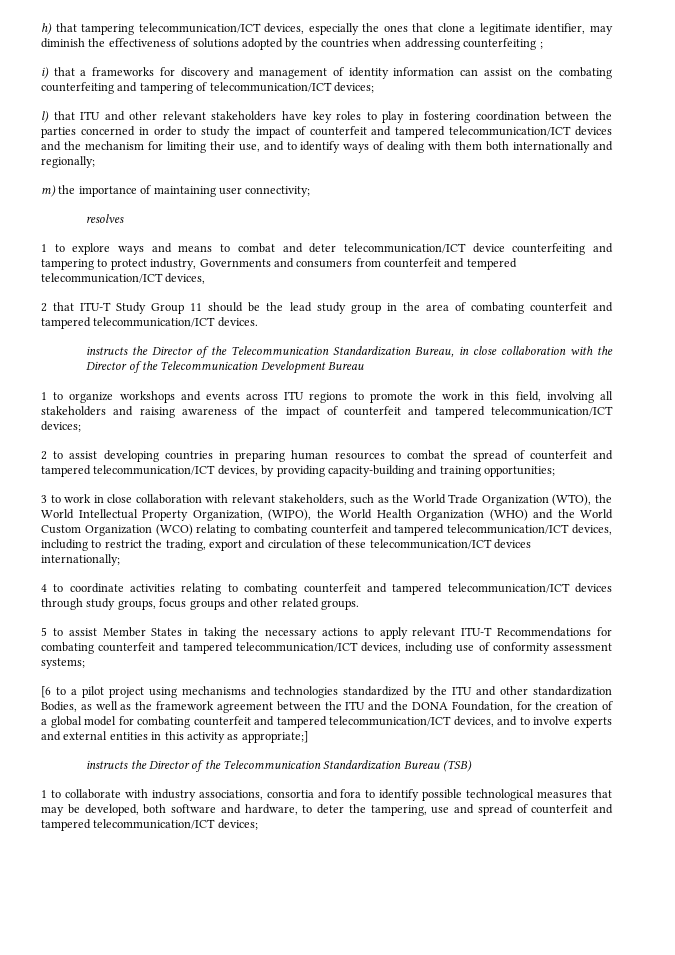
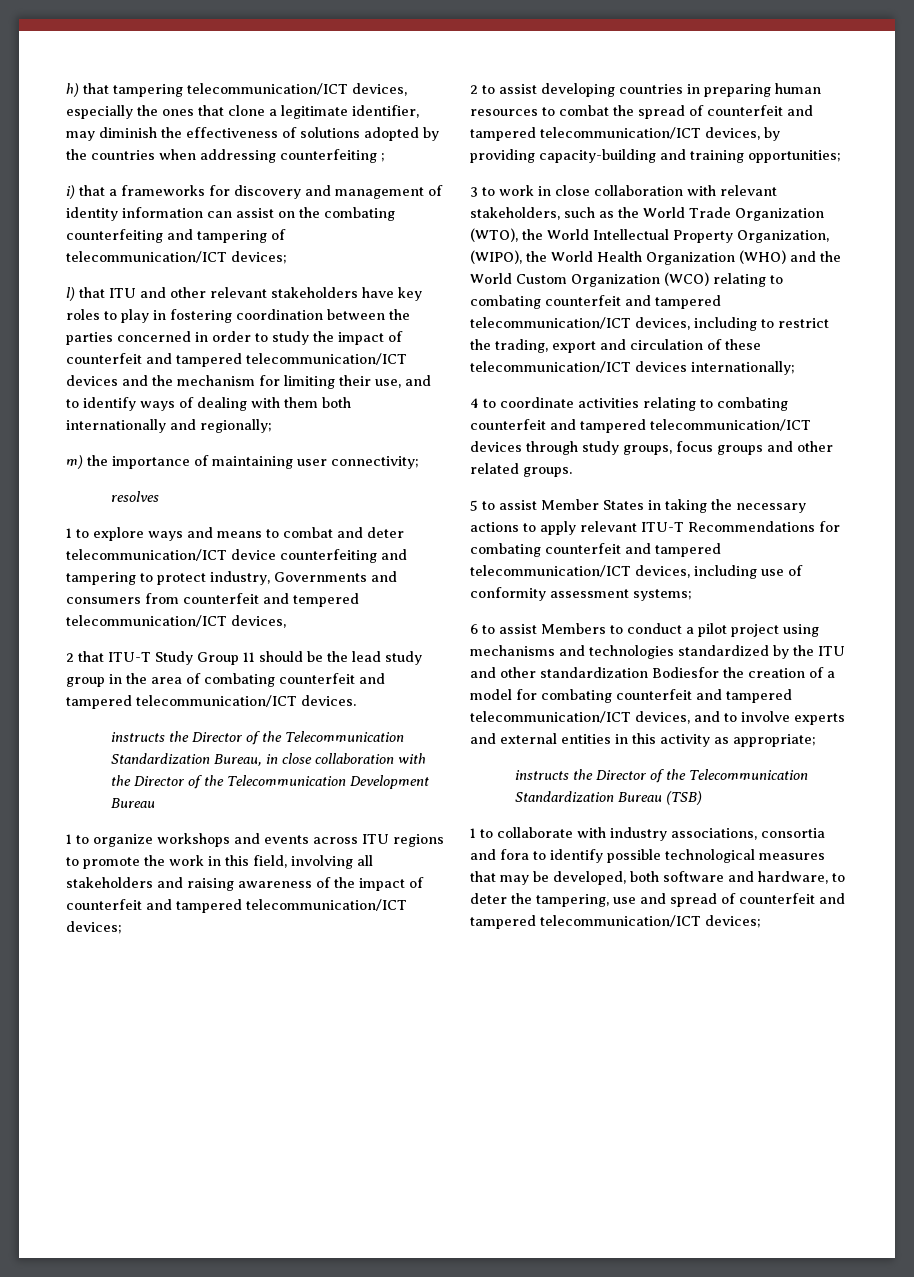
[41,686,66,698] [6 to -> [470,623,682,634] 6 to assist Members to conduct
[41,701,532,713] Bodies, as well as the framework agreement between the ITU and the DONA Foundation, for -> [652,667,719,678] Bodiesfor
[50,716,82,728] global -> (835, 674) none
[241,731,308,743] appropriate;] -> [733,734,816,747] appropriate;

